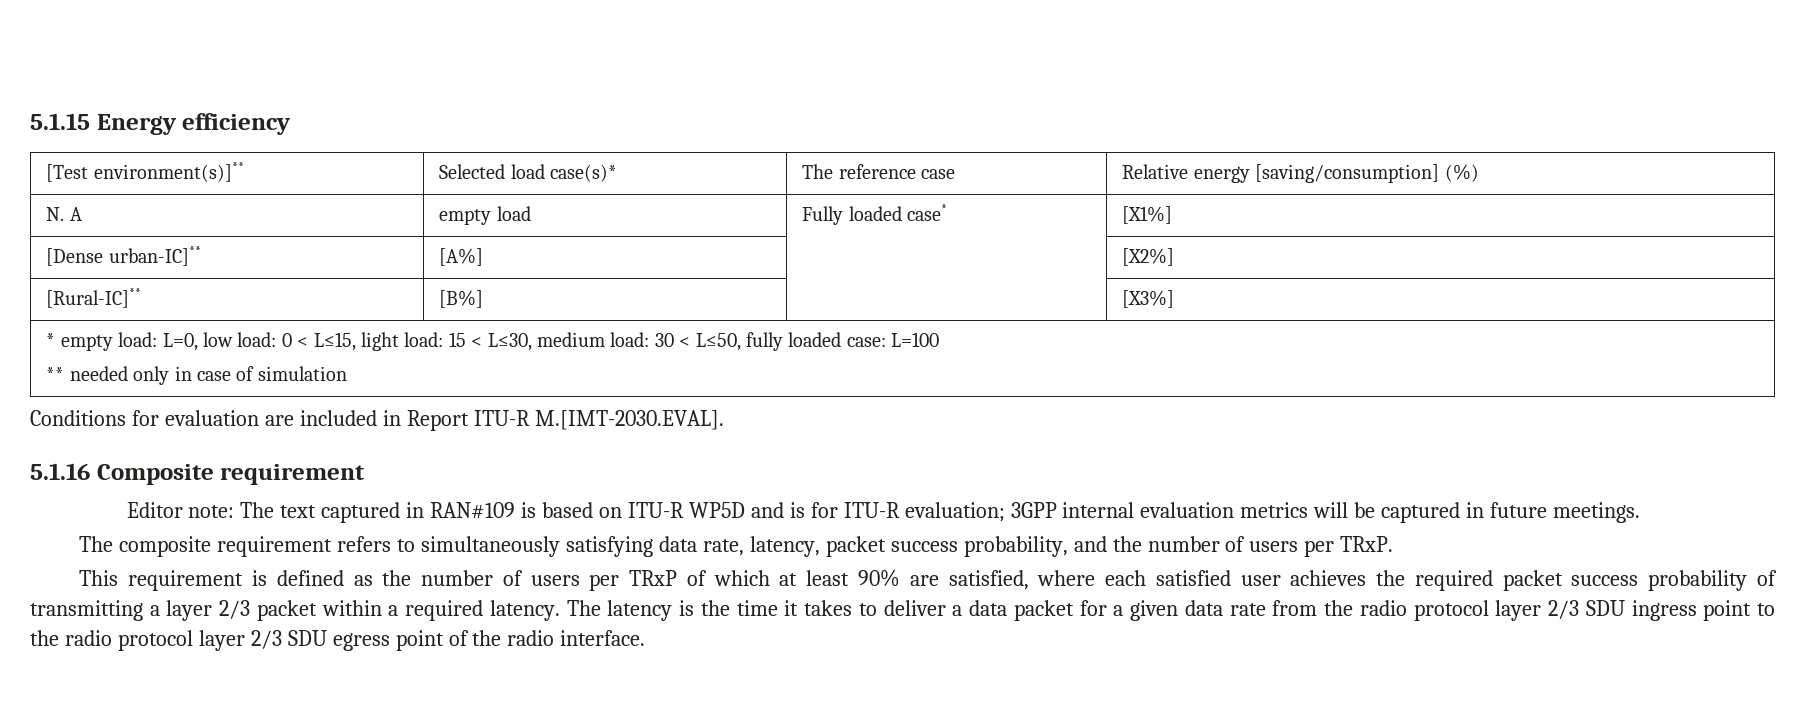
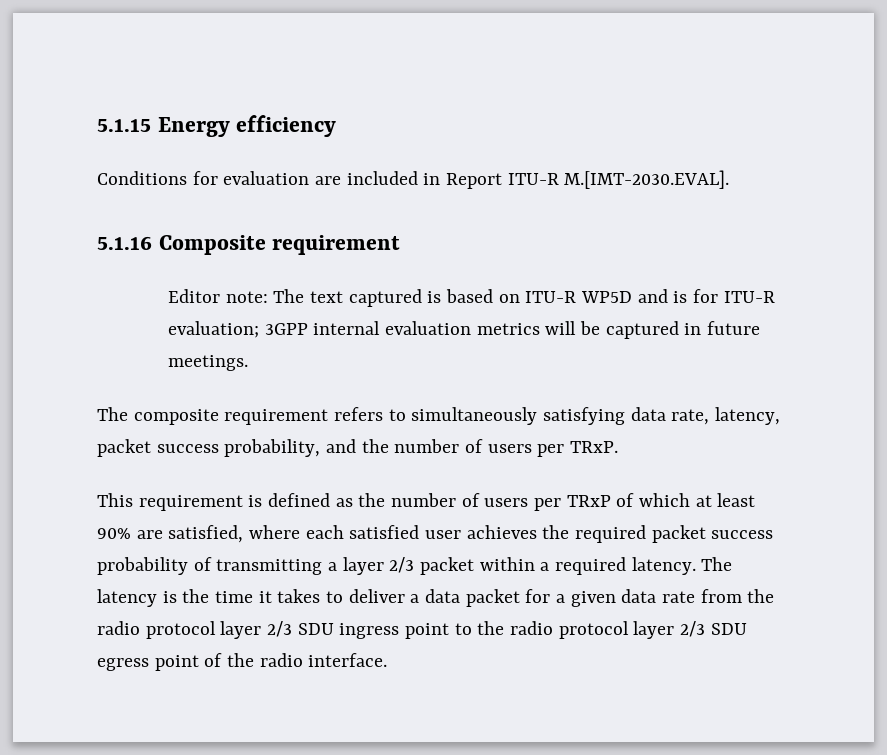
[46,162,244,182] [439,164,618,182] [802,164,956,179] [1122,164,1479,183] [46,207,82,221] [439,206,531,225] [802,204,948,225] [1122,206,1173,224] [46,246,201,266] [439,248,484,266] [1122,248,1175,266] [46,288,142,308] [439,290,484,308] [1122,290,1175,308] [46,332,940,351] [46,366,347,385] // [Test environment(s)]** | Selected load case(s)* | The reference case | Relative energy [saving/consumption] (%) // N. A | empty load | Fully loaded case* | [X1%] // [Dense urban-IC]** | [A%] | | [X2%] // [Rural-IC]** | [B%] | | [X3%] // * empty load: L=0, low load: 0 < L≤15, light load: 15 < L≤30, medium load: 30 < L≤50, fully loaded case: L=100 // ** needed only in case of simulation -> (337, 126) none
[406,502,516,519] in RAN#109 -> (422, 298) none

